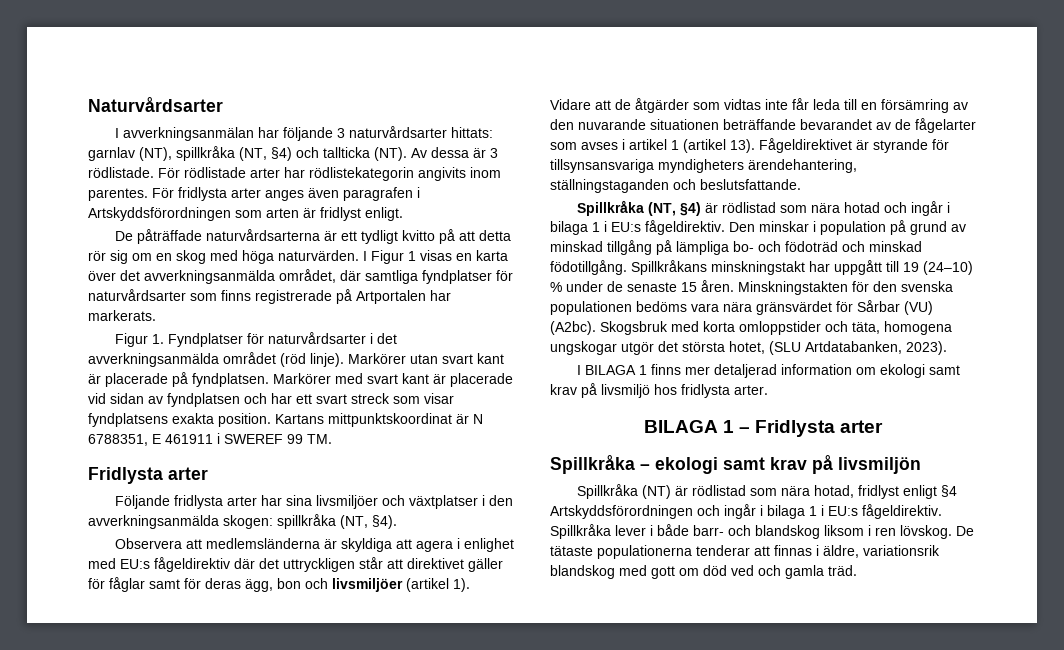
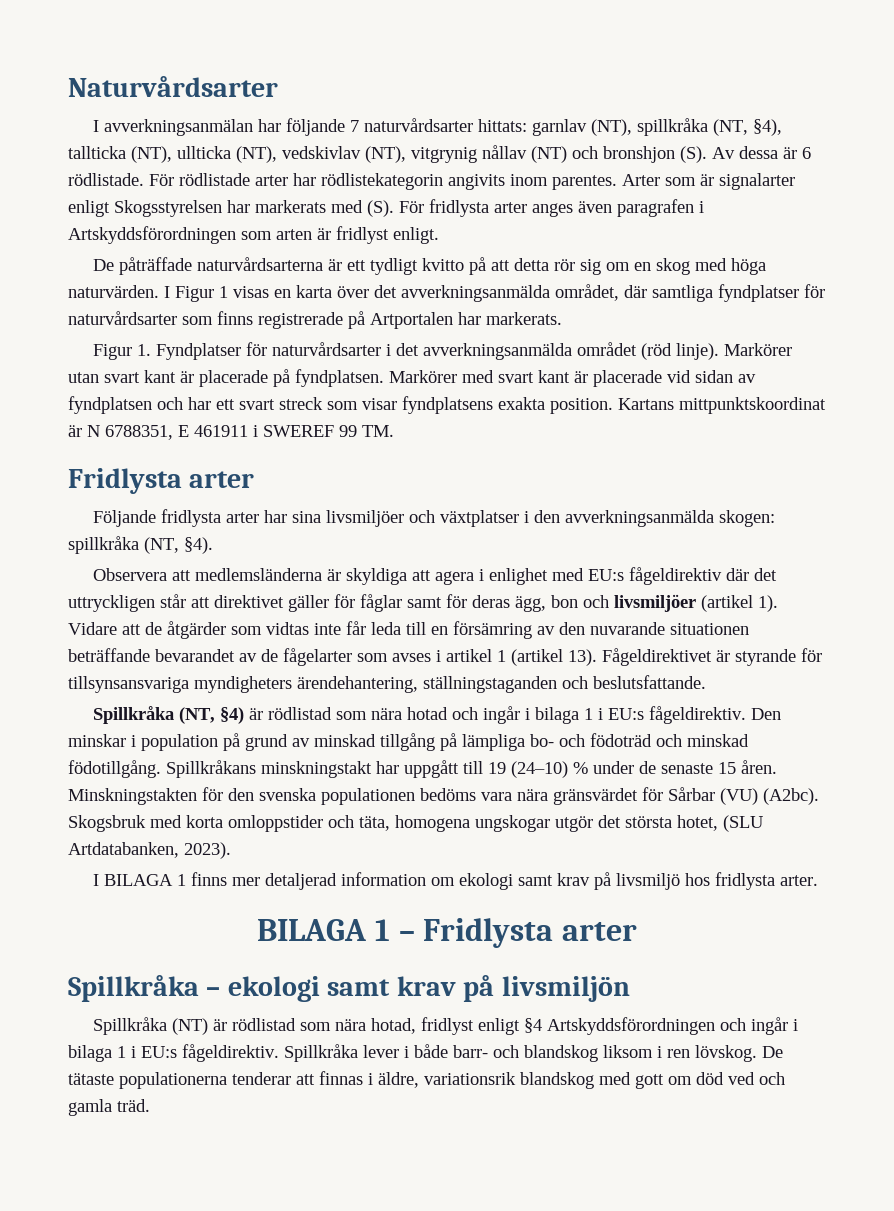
[336,128,345,138] 3 -> [349,120,359,132] 7
[271,147,407,161] §4) och tallticka (NT). -> [752,119,782,136] [68,145,707,163] §4), tallticka (NT), ullticka (NT), vedskivlav (NT), vitgrynig nållav (NT) och bronshjon (S).
[490,148,498,158] 3 -> [802,147,811,159] 6
(148, 194) none -> [622,173,795,190] [68,200,394,217] Arter som är signalarter enligt Skogsstyrelsen har markerats med (S).

